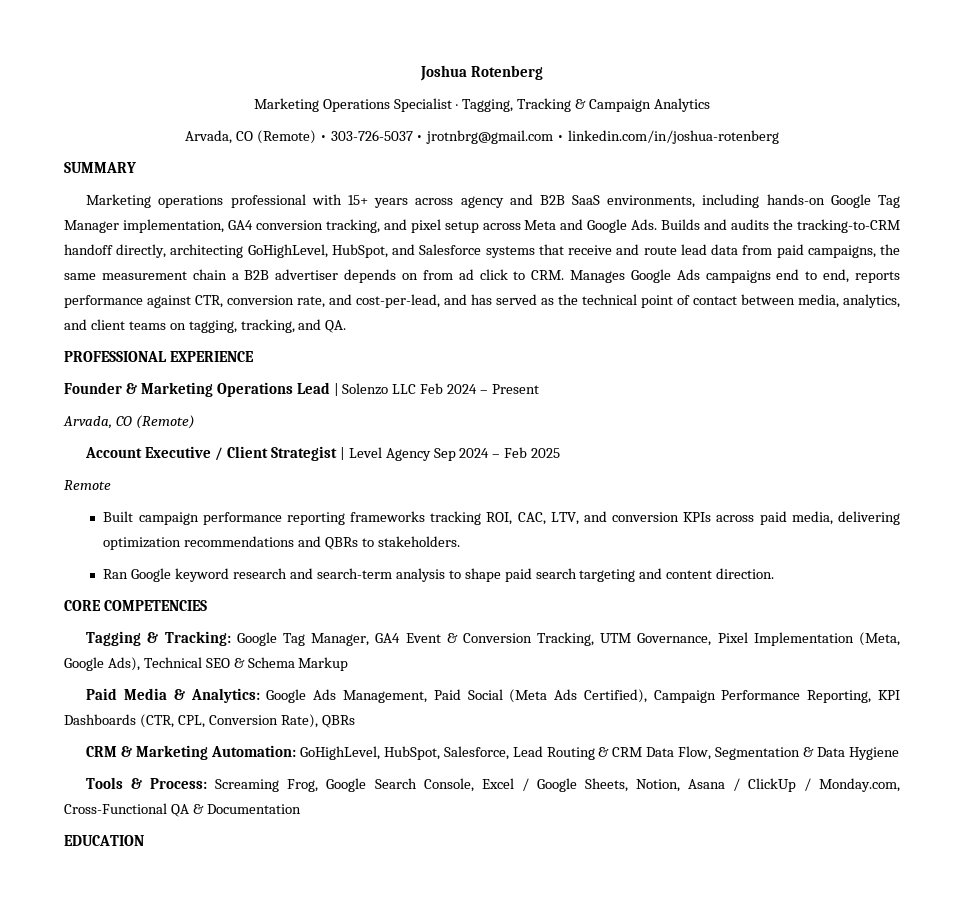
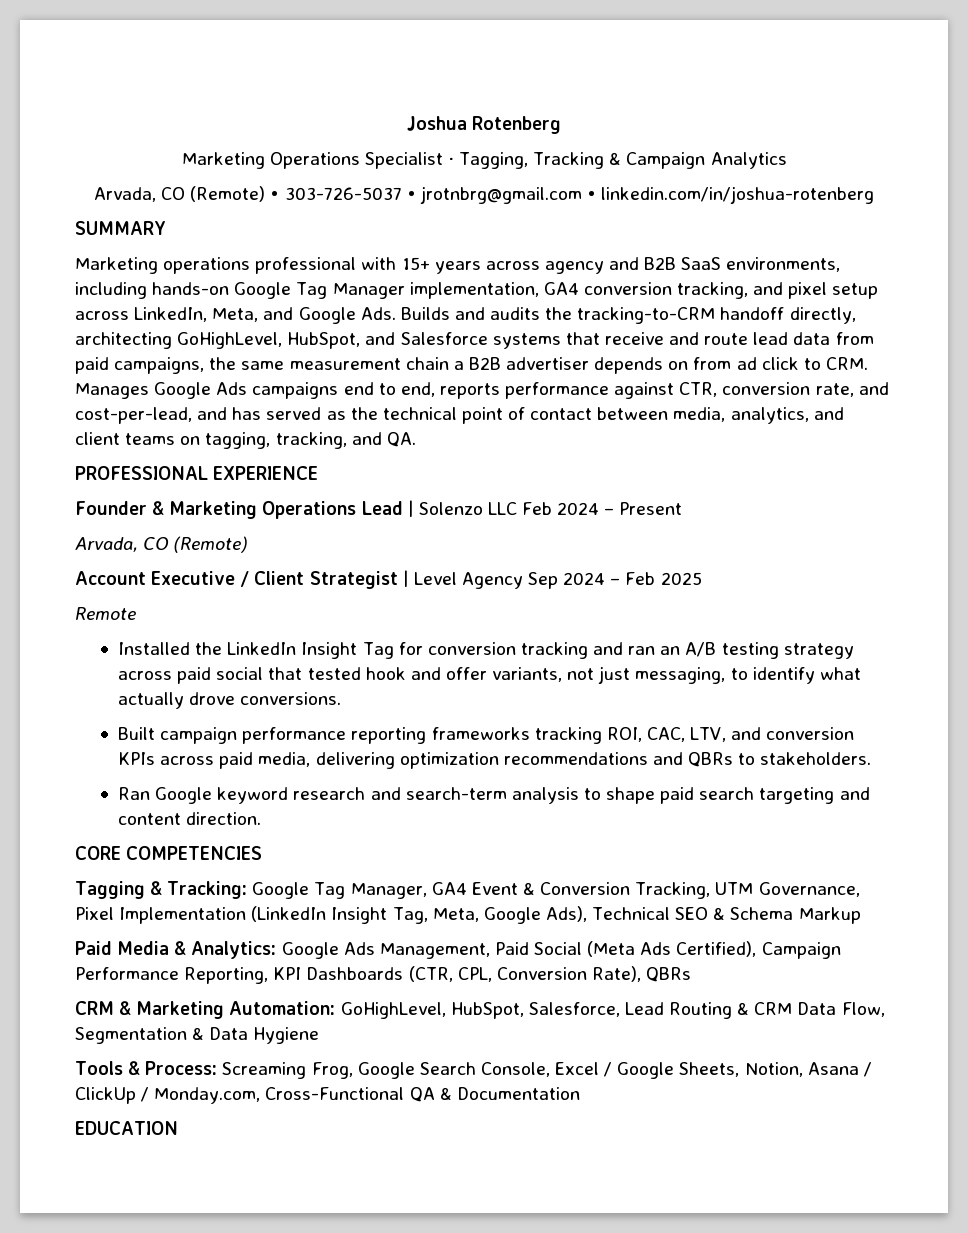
[524,220,557,230] Meta -> [134,307,259,322] LinkedIn, Meta,
(111, 485) none -> [118,642,854,659] [118,666,861,684] [118,692,342,709] // Installed the LinkedIn Insight Tag for conversion tracking and ran an A/B testing strategy across paid social that tested hook and offer variants, not just messaging, to identify what actually drove conversions.
[858,632,900,646] (Meta, -> [251,906,479,924] (LinkedIn Insight Tag, Meta,

